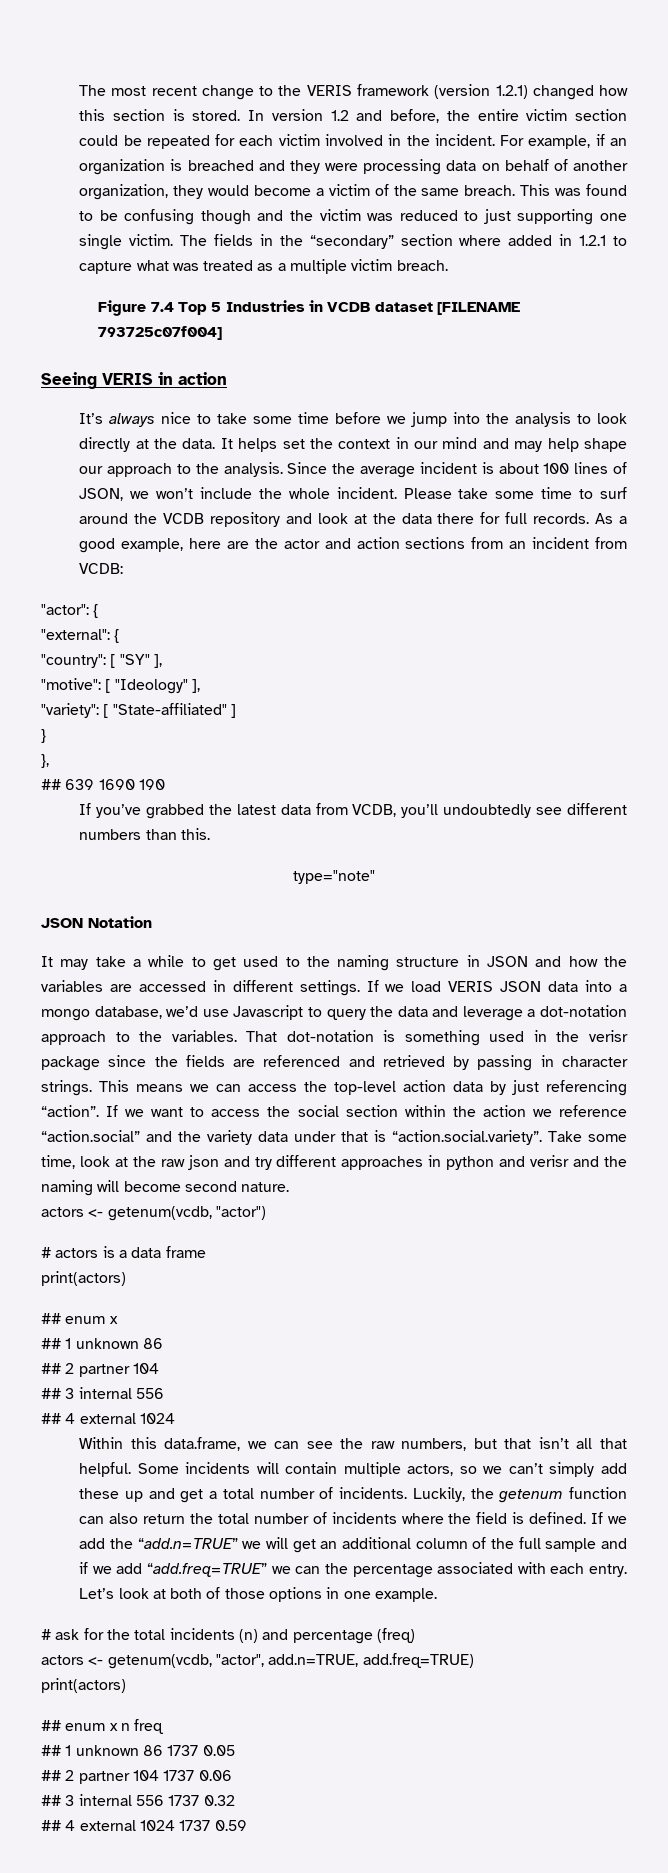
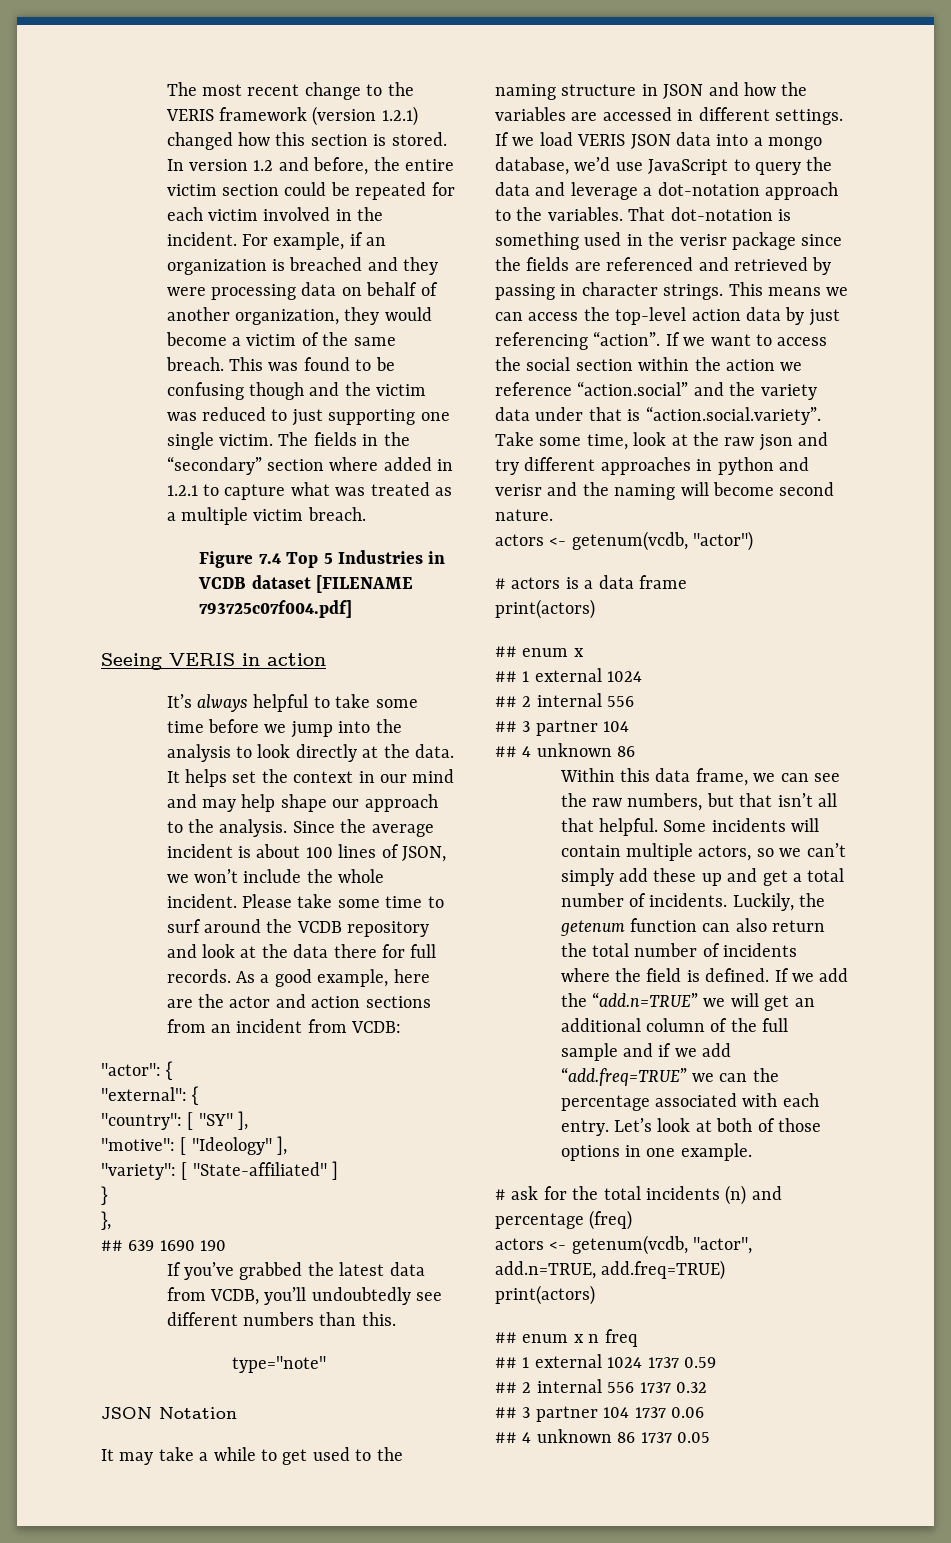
[98,326,223,340] 793725c07f004] -> [199,600,353,618] 793725c07f004.pdf]
[161,412,192,424] nice -> [253,694,309,712] helpful
[233,1005,304,1020] Javascript -> [648,159,729,175] JavaScript
[75,1338,163,1349] [41,1363,159,1377] [41,1387,164,1399] [41,1413,175,1424] unknown 86 // ## 2 partner 104 // ## 3 internal 556 // ## 4 external 1024 -> [534,668,643,682] [495,693,635,707] [495,720,630,736] [495,743,636,757] external 1024 // ## 2 internal 556 // ## 3 partner 104 // ## 4 unknown 86
[164,1437,241,1451] data.frame, -> [655,768,748,786] data frame,
[75,1745,235,1756] [41,1770,75,1781] unknown 86 1737 0.05 // ## 2 -> [534,1354,716,1368] [495,1379,707,1393] [495,1407,531,1418] external 1024 1737 0.59 // ## 2 internal 556 1737 0.32 // ## 3
[65,1794,235,1806] [41,1820,247,1831] 3 internal 556 1737 0.32 // ## 4 external 1024 1737 0.59 -> [522,1429,710,1443] 4 unknown 86 1737 0.05

